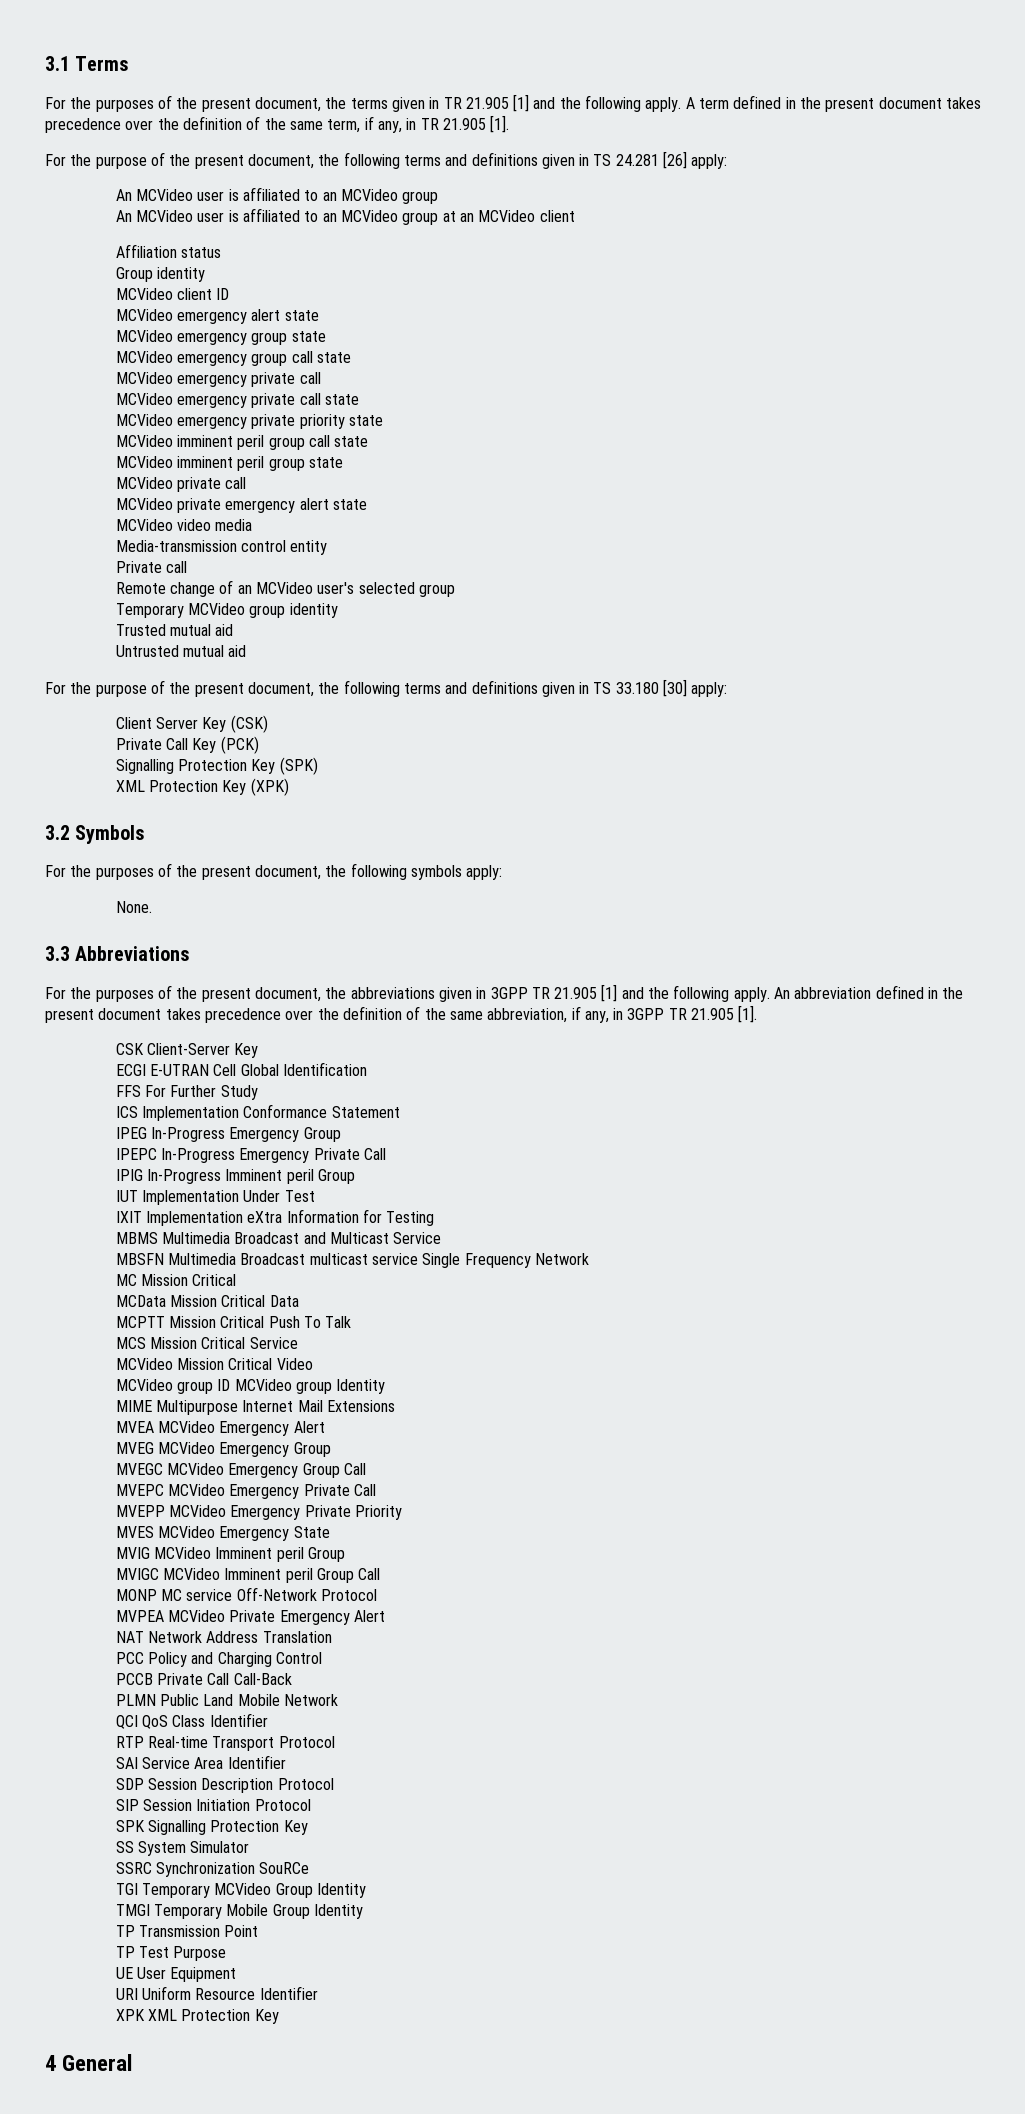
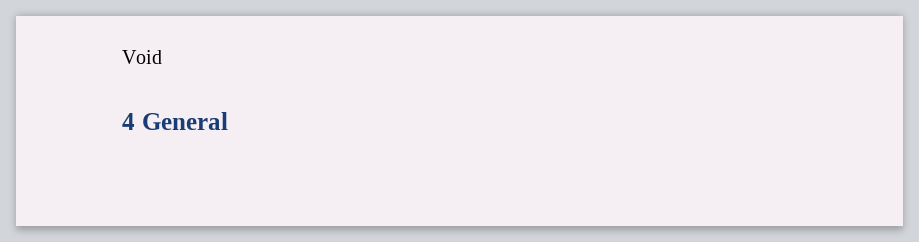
[45,56,130,71] [45,94,982,112] [45,115,510,133] [45,151,728,169] [115,187,439,204] [115,208,575,225] [115,244,222,258] [115,267,206,282] [115,288,230,300] [115,309,319,324] [115,330,326,345] [115,351,351,366] [115,372,321,387] [115,393,359,408] [115,414,383,429] [115,435,369,450] [115,456,343,471] [115,477,247,492] [115,498,367,513] [115,519,253,531] [115,540,328,555] [115,561,188,573] [115,580,455,597] [115,603,338,618] [115,624,234,636] [115,645,247,657] [45,679,728,697] [115,715,268,733] [115,736,259,754] [115,757,318,775] [115,778,289,796] [45,825,146,844] [45,863,503,880] [115,901,152,913] [45,946,191,961] [45,984,964,1002] [45,1005,758,1023] [115,1043,259,1058] [115,1062,367,1076] [115,1085,258,1100] [115,1104,400,1121] [115,1127,341,1142] [115,1148,386,1163] [115,1169,355,1184] [115,1190,315,1205] [115,1209,435,1226] [115,1232,442,1244] [115,1253,589,1268] [115,1274,237,1286] [115,1295,299,1307] [115,1316,352,1328] [115,1337,298,1349] [115,1358,313,1370] [115,1379,386,1394] [115,1400,395,1415] [115,1421,325,1436] [115,1442,331,1457] [115,1463,366,1478] [115,1484,376,1499] [115,1505,402,1520] [115,1526,330,1541] [115,1547,345,1562] [115,1568,381,1583] [115,1587,377,1601] [115,1610,385,1625] [115,1631,332,1643] [115,1652,322,1667] [115,1673,292,1685] [115,1694,338,1706] [115,1713,268,1729] [115,1736,335,1751] [115,1755,286,1769] [115,1778,334,1793] [115,1799,311,1811] [115,1820,308,1835] [115,1841,250,1856] [115,1862,310,1877] [115,1883,366,1898] [115,1904,363,1919] [115,1925,259,1937] [115,1946,227,1961] [115,1967,237,1982] [115,1986,318,2000] [115,2009,279,2024] 3.1 Terms // For the purposes of the present document, the terms given in TR 21.905 [1] and the following apply. A term defined in the present document takes precedence over the definition of the same term, if any, in TR 21.905 [1]. // For the purpose of the present document, the following terms and definitions given in TS 24.281 [26] apply: // An MCVideo user is affiliated to an MCVideo group // An MCVideo user is affiliated to an MCVideo group at an MCVideo client // Affiliation status // Group identity // MCVideo client ID // MCVideo emergency alert state // MCVideo emergency group state // MCVideo emergency group call state // MCVideo emergency private call // MCVideo emergency private call state // MCVideo emergency private priority state // MCVideo imminent peril group call state // MCVideo imminent peril group state // MCVideo private call // MCVideo private emergency alert state // MCVideo video media // Media-transmission control entity // Private call // Remote change of an MCVideo user's selected group // Temporary MCVideo group identity // Trusted mutual aid // Untrusted mutual aid // For the purpose of the present document, the following terms and definitions given in TS 33.180 [30] apply: // Client Server Key (CSK) // Private Call Key (PCK) // Signalling Protection Key (SPK) // XML Protection Key (XPK) // 3.2 Symbols // For the purposes of the present document, the following symbols apply: // None. // 3.3 Abbreviations // For the purposes of the present document, the abbreviations given in 3GPP TR 21.905 [1] and the following apply. An abbreviation defined in the present document takes precedence over the definition of the same abbreviation, if any, in 3GPP TR 21.905 [1]. // CSK Client-Server Key // ECGI E-UTRAN Cell Global Identification // FFS For Further Study // ICS Implementation Conformance Statement // IPEG In-Progress Emergency Group // IPEPC In-Progress Emergency Private Call // IPIG In-Progress Imminent peril Group // IUT Implementation Under Test // IXIT Implementation eXtra Information for Testing // MBMS Multimedia Broadcast and Multicast Service // MBSFN Multimedia Broadcast multicast service Single Frequency Network // MC Mission Critical // MCData Mission Critical Data // MCPTT Mission Critical Push To Talk // MCS Mission Critical Service // MCVideo Mission Critical Video // MCVideo group ID MCVideo group Identity // MIME Multipurpose Internet Mail Extensions // MVEA MCVideo Emergency Alert // MVEG MCVideo Emergency Group // MVEGC MCVideo Emergency Group Call // MVEPC MCVideo Emergency Private Call // MVEPP MCVideo Emergency Private Priority // MVES MCVideo Emergency State // MVIG MCVideo Imminent peril Group // MVIGC MCVideo Imminent peril Group Call // MONP MC service Off-Network Protocol // MVPEA MCVideo Private Emergency Alert // NAT Network Address Translation // PCC Policy and Charging Control // PCCB Private Call Call-Back // PLMN Public Land Mobile Network // QCI QoS Class Identifier // RTP Real-time Transport Protocol // SAI Service Area Identifier // SDP Session Description Protocol // SIP Session Initiation Protocol // SPK Signalling Protection Key // SS System Simulator // SSRC Synchronization SouRCe // TGI Temporary MCVideo Group Identity // TMGI Temporary Mobile Group Identity // TP Transmission Point // TP Test Purpose // UE User Equipment // URI Uniform Resource Identifier // XPK XML Protection Key -> [122,50,162,64] Void

